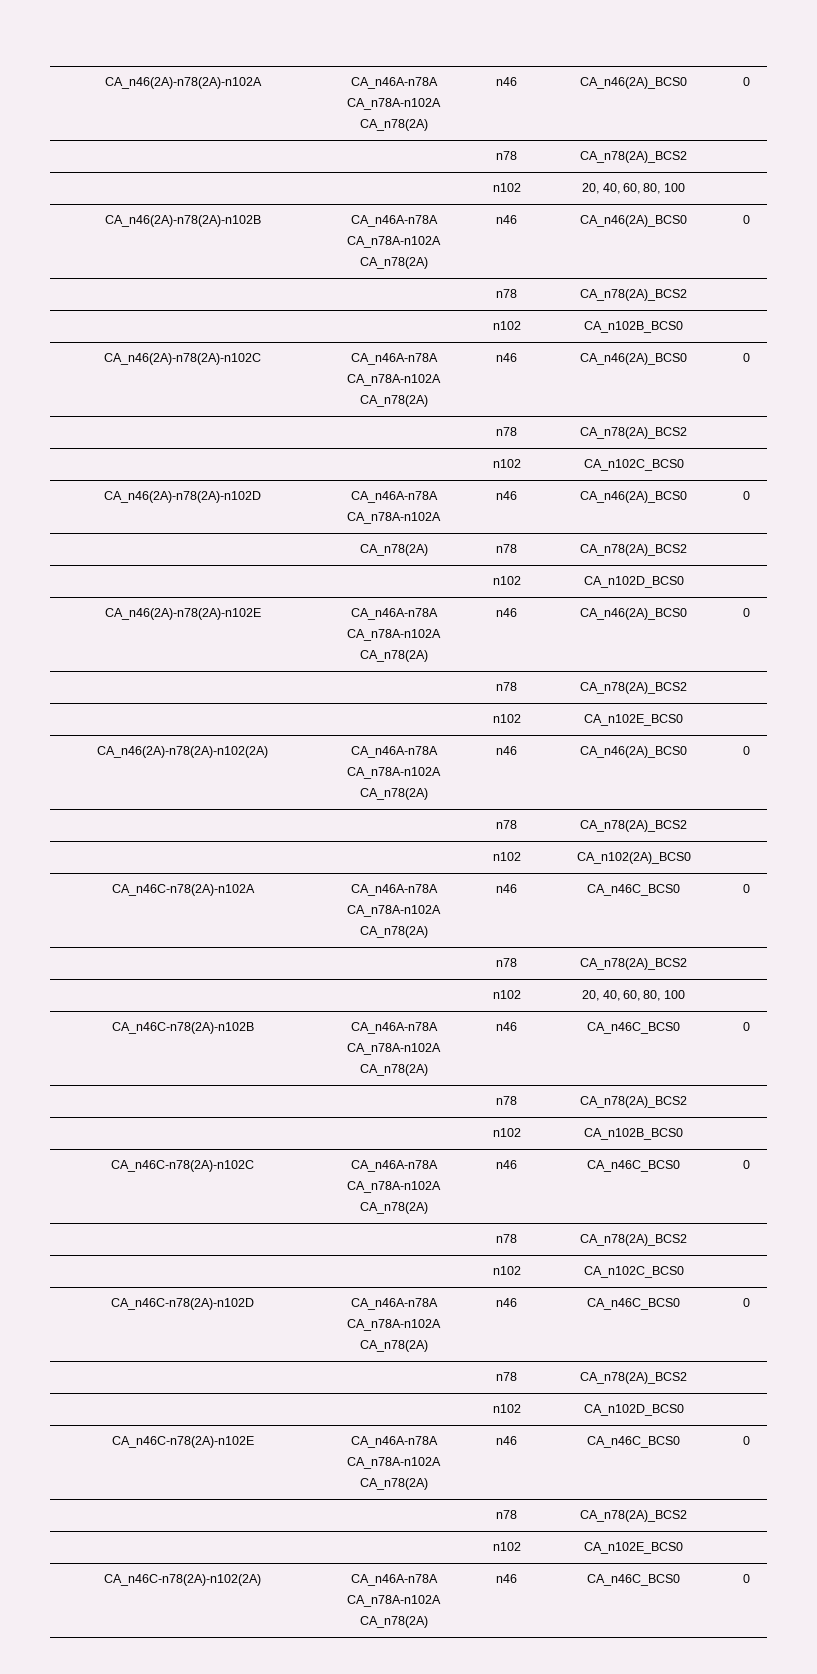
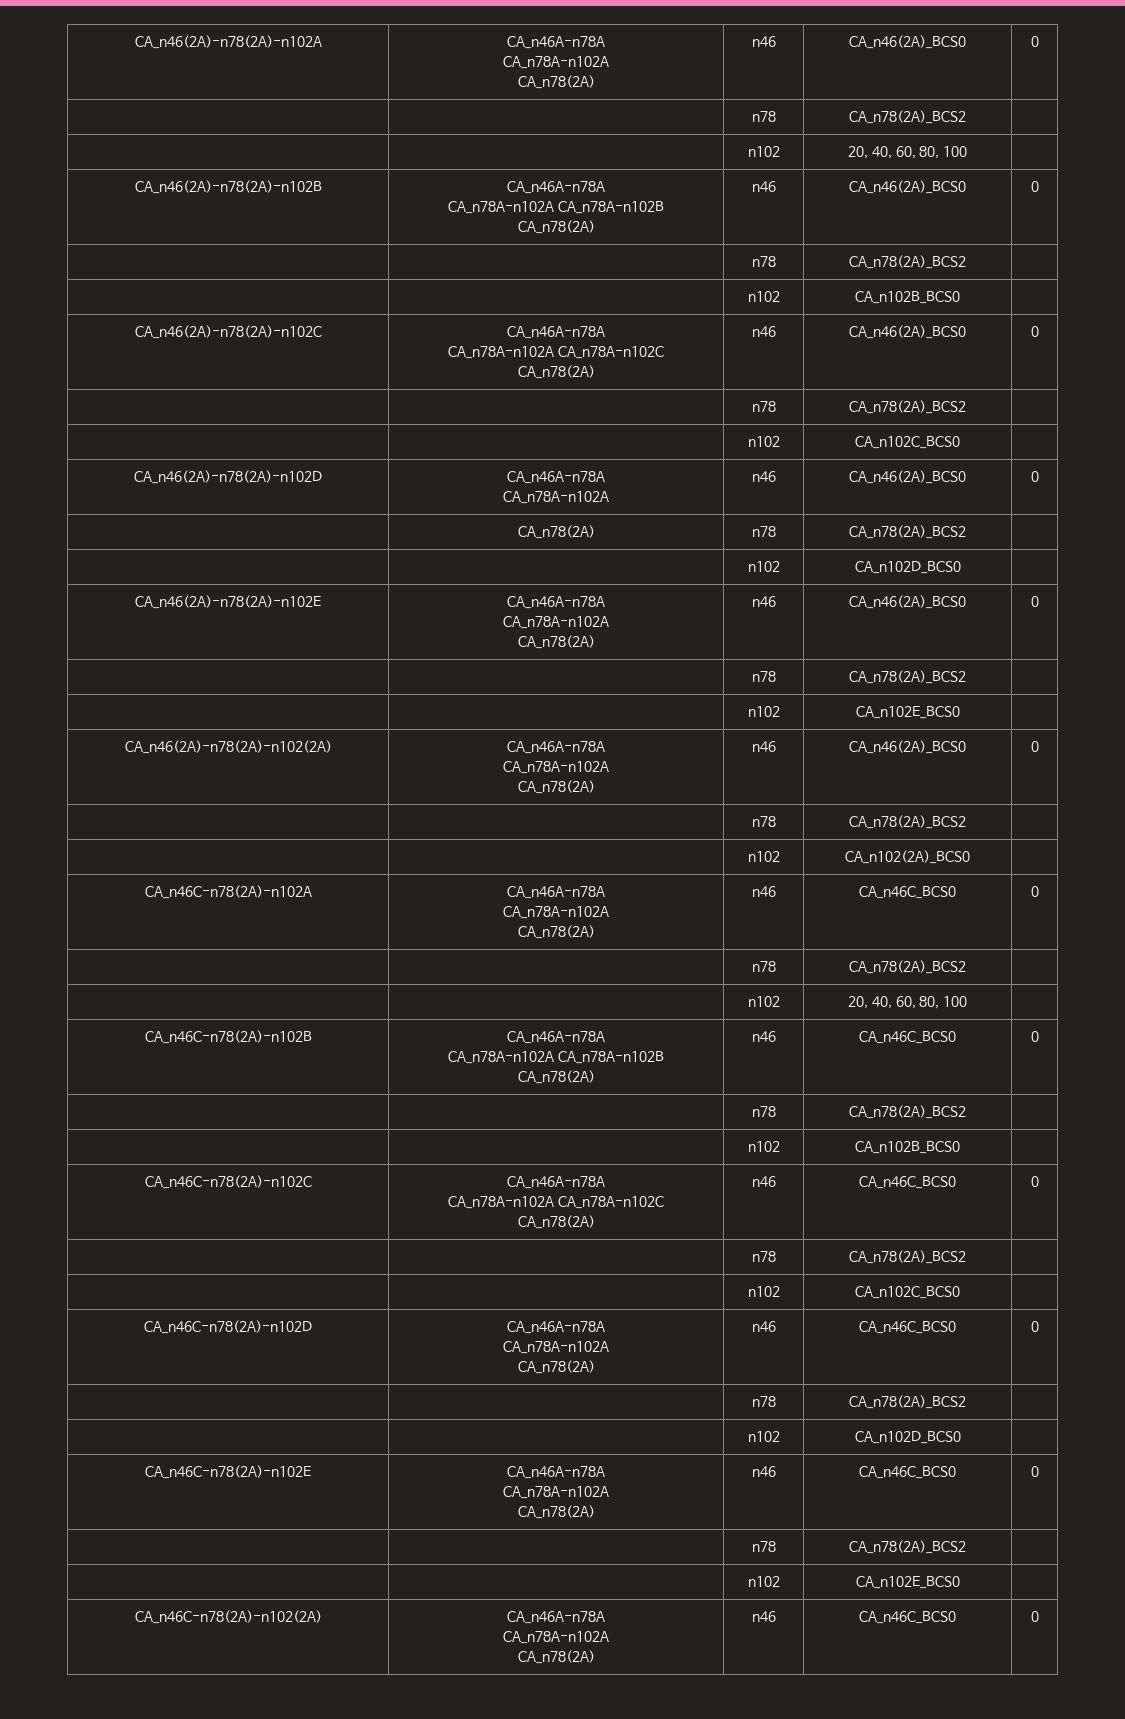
(442, 242) none -> [557,201,664,214] CA_n78A-n102B
(442, 380) none -> [557,346,664,359] CA_n78A-n102C
(442, 1049) none -> [557,1051,664,1064] CA_n78A-n102B
(442, 1187) none -> [557,1196,664,1209] CA_n78A-n102C

